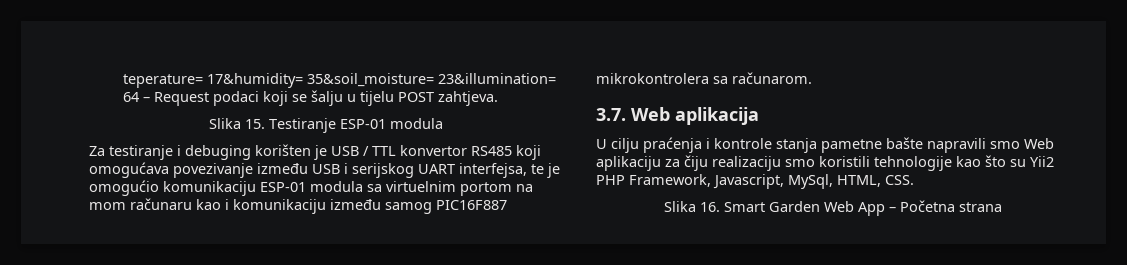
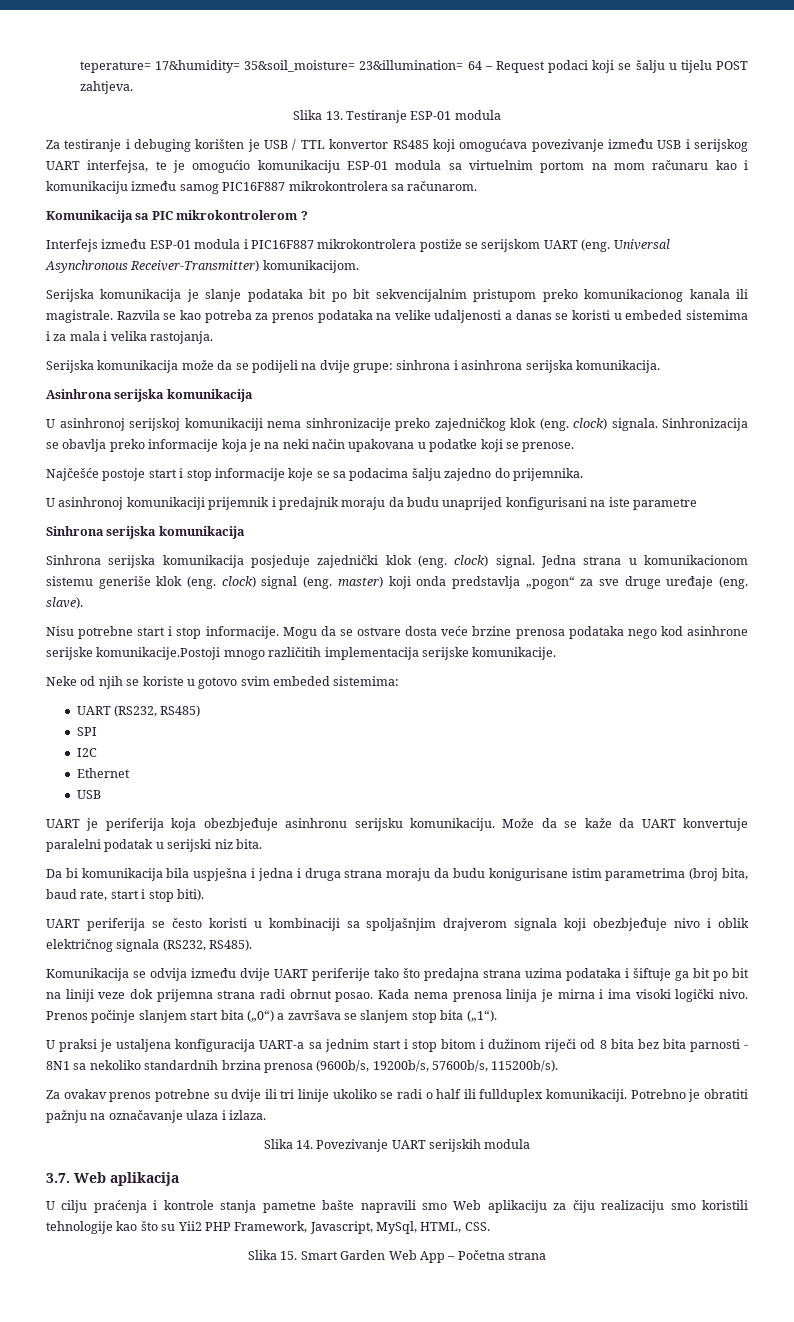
[245,119,265,129] 15. -> [325,111,343,120] 13.
(812, 78) none -> [46,210,308,223] [46,239,670,252] [45,260,359,273] [46,289,748,302] [46,310,748,323] [46,331,213,344] [46,360,660,373] [46,389,253,402] [46,418,748,431] [46,439,575,452] [46,468,583,481] [46,497,697,510] [46,526,245,539] [46,555,748,568] [46,576,748,589] [46,597,83,609] [46,626,749,639] [46,647,557,660] [46,676,400,689] [76,705,201,717] [76,727,97,736] [76,748,97,757] [76,768,130,778] [76,790,101,799] [46,818,749,831] [46,839,262,852] [46,868,749,881] [46,889,204,902] [46,918,749,931] [46,939,253,952] [46,968,749,981] [46,989,749,1002] [46,1010,497,1023] [46,1039,748,1052] [46,1060,559,1073] [46,1089,749,1102] [46,1110,266,1123] [263,1139,531,1152] // Komunikacija sa PIC mikrokontrolerom ? // Interfejs između ESP-01 modula i PIC16F887 mikrokontrolera postiže se serijskom UART (eng. Universal Asynchronous Receiver-Transmitter) komunikacijom. // Serijska komunikacija je slanje podataka bit po bit sekvencijalnim pristupom preko komunikacionog kanala ili magistrale. Razvila se kao potreba za prenos podataka na velike udaljenosti a danas se koristi u embeded sistemima i za mala i velika rastojanja. // Serijska komunikacija može da se podijeli na dvije grupe: sinhrona i asinhrona serijska komunikacija. // Asinhrona serijska komunikacija // U asinhronoj serijskoj komunikaciji nema sinhronizacije preko zajedničkog klok (eng. clock) signala. Sinhronizacija se obavlja preko informacije koja je na neki način upakovana u podatke koji se prenose. // Najčešće postoje start i stop informacije koje se sa podacima šalju zajedno do prijemnika. // U asinhronoj komunikaciji prijemnik i predajnik moraju da budu unaprijed konfigurisani na iste parametre // Sinhrona serijska komunikacija // Sinhrona serijska komunikacija posjeduje zajednički klok (eng. clock) signal. Jedna strana u komunikacionom sistemu generiše klok (eng. clock) signal (eng. master) koji onda predstavlja „pogon“ za sve druge uređaje (eng. slave). // Nisu potrebne start i stop informacije. Mogu da se ostvare dosta veće brzine prenosa podataka nego kod asinhrone serijske komunikacije.Postoji mnogo različitih implementacija serijske komunikacije. // Neke od njih se koriste u gotovo svim embeded sistemima: // UART (RS232, RS485) // SPI // I2C // Ethernet // USB // UART je periferija koja obezbjeđuje asinhronu serijsku komunikaciju. Može da se kaže da UART konvertuje paralelni podatak u serijski niz bita. // Da bi komunikacija bila uspješna i jedna i druga strana moraju da budu konigurisane istim parametrima (broj bita, baud rate, start i stop biti). // UART periferija se često koristi u kombinaciji sa spoljašnjim drajverom signala koji obezbjeđuje nivo i oblik električnog signala (RS232, RS485). // Komunikacija se odvija između dvije UART periferije tako što predajna strana uzima podataka i šiftuje ga bit po bit na liniji veze dok prijemna strana radi obrnut posao. Kada nema prenosa linija je mirna i ima visoki logički nivo. Prenos počinje slanjem start bita („0“) a završava se slanjem stop bita („1“). // U praksi je ustaljena konfiguracija UART-a sa jednim start i stop bitom i dužinom riječi od 8 bita bez bita parnosti - 8N1 sa nekoliko standardnih brzina prenosa (9600b/s, 19200b/s, 57600b/s, 115200b/s). // Za ovakav prenos potrebne su dvije ili tri linije ukoliko se radi o half ili fullduplex komunikaciji. Potrebno je obratiti pažnju na označavanje ulaza i izlaza. // Slika 14. Povezivanje UART serijskih modula
[700,202,720,212] 16. -> [280,1251,298,1260] 15.

